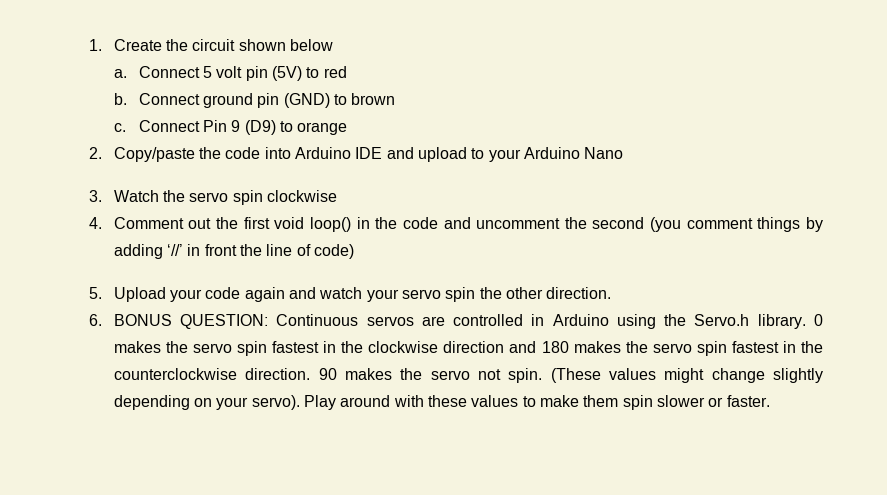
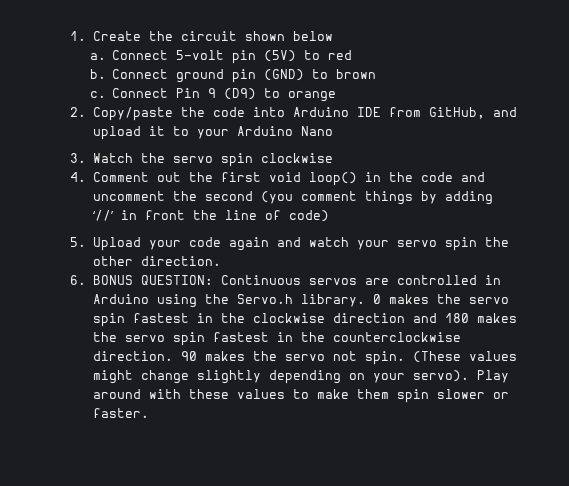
[203,66,243,78] 5 volt -> [176,50,225,60] 5-volt
(383, 153) none -> [388,107,485,119] from GitHub,
(468, 154) none -> [148,126,165,136] it

